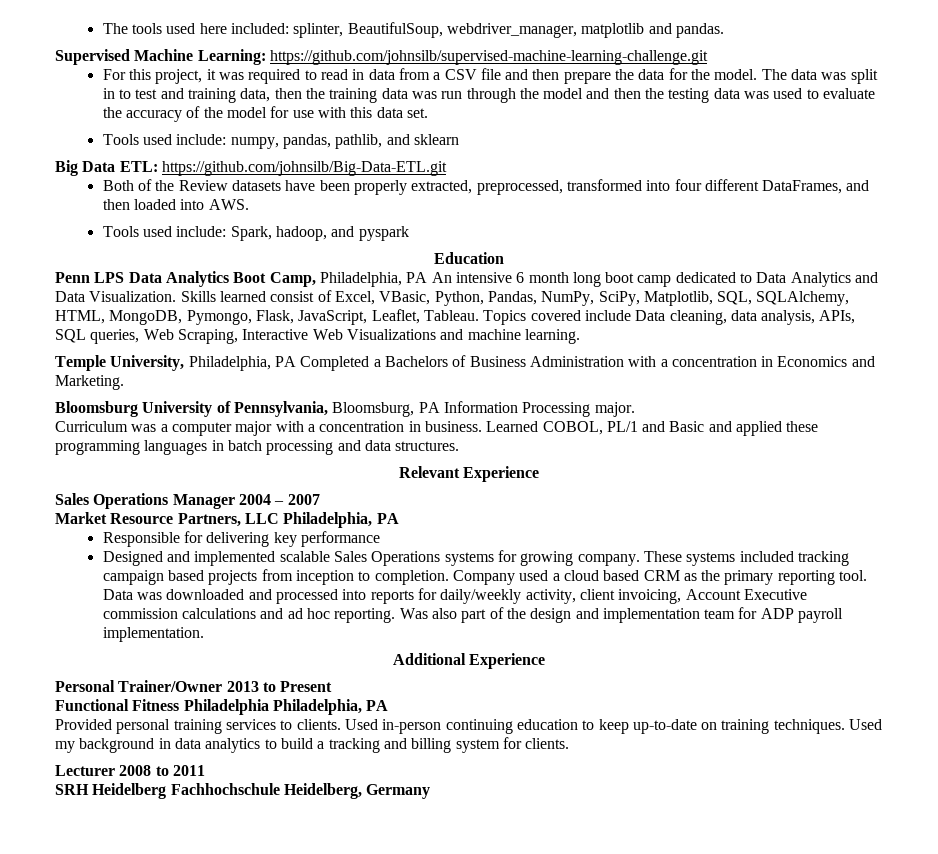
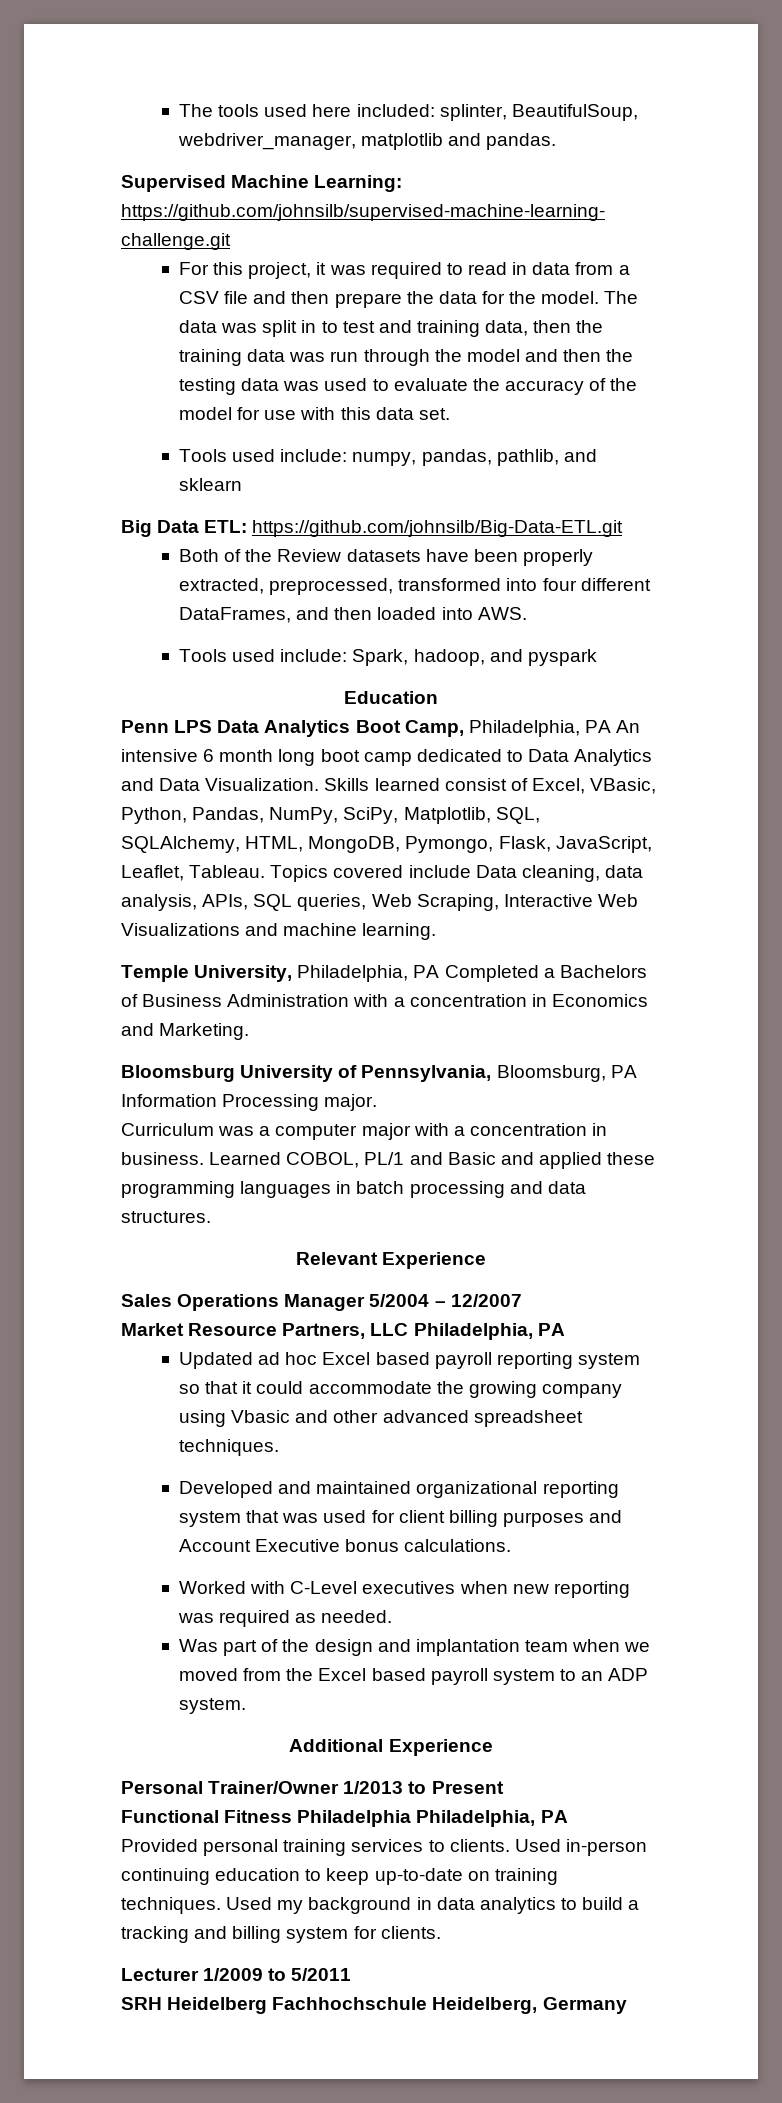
[238,494,320,505] 2004 – 2007 -> [369,1294,522,1307] 5/2004 – 12/2007
[102,531,380,547] [102,550,849,566] [102,569,868,585] [102,588,807,604] [102,608,457,623] Responsible for delivering key performance // Designed and implemented scalable Sales Operations systems for growing company. These systems included tracking campaign based projects from inception to completion. Company used a cloud based CRM as the primary reporting tool. Data was downloaded and processed into reports for daily/weekly activity, client invoicing, Account Executive commission calculations and ad hoc reporting. Was also -> [179,1352,641,1369] [179,1381,623,1398] [179,1410,583,1427] [179,1439,280,1456] [179,1481,619,1498] [179,1510,623,1527] [179,1539,512,1552] [179,1581,630,1598] [178,1610,393,1627] [179,1639,219,1652] Updated ad hoc Excel based payroll reporting system so that it could accommodate the growing company using Vbasic and other advanced spreadsheet techniques. // Developed and maintained organizational reporting system that was used for client billing purposes and Account Executive bonus calculations. // Worked with C-Level executives when new reporting was required as needed. // Was
[602,607,844,623] [102,627,204,642] implementation team for ADP payroll implementation. -> [415,1639,651,1656] [179,1668,649,1685] [179,1698,247,1714] implantation team when we moved from the Excel based payroll system to an ADP system.
[226,681,259,692] 2013 -> [343,1781,404,1794] 1/2013
[119,765,205,776] 2008 to 2011 -> [203,1968,352,1981] 1/2009 to 5/2011

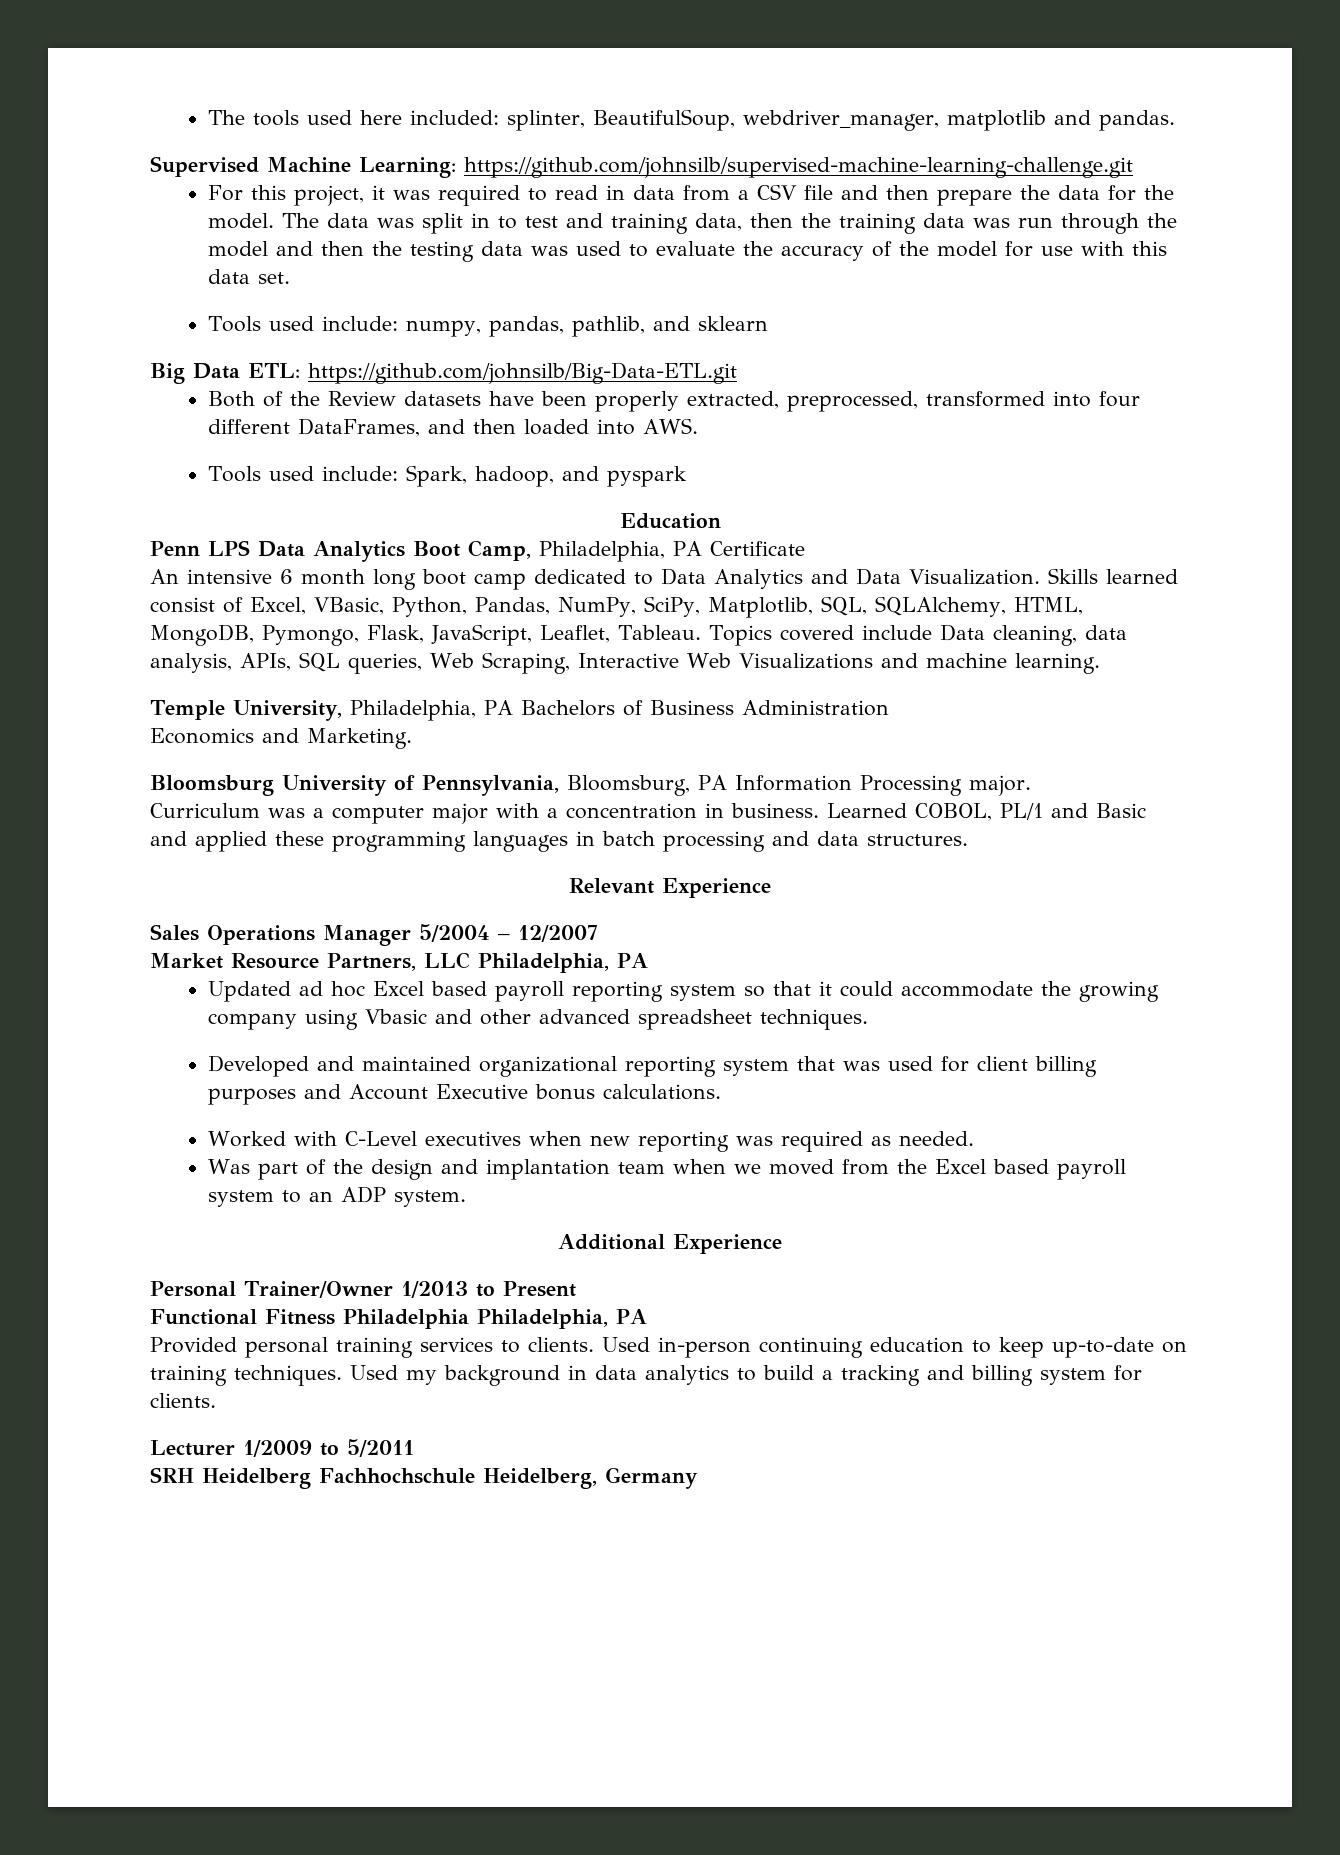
(611, 726) none -> [709,541,805,556] Certificate //
[444,965,555,982] Completed a -> (513, 707) none
[353,994,547,1007] with a concentration in -> (889, 708) //

